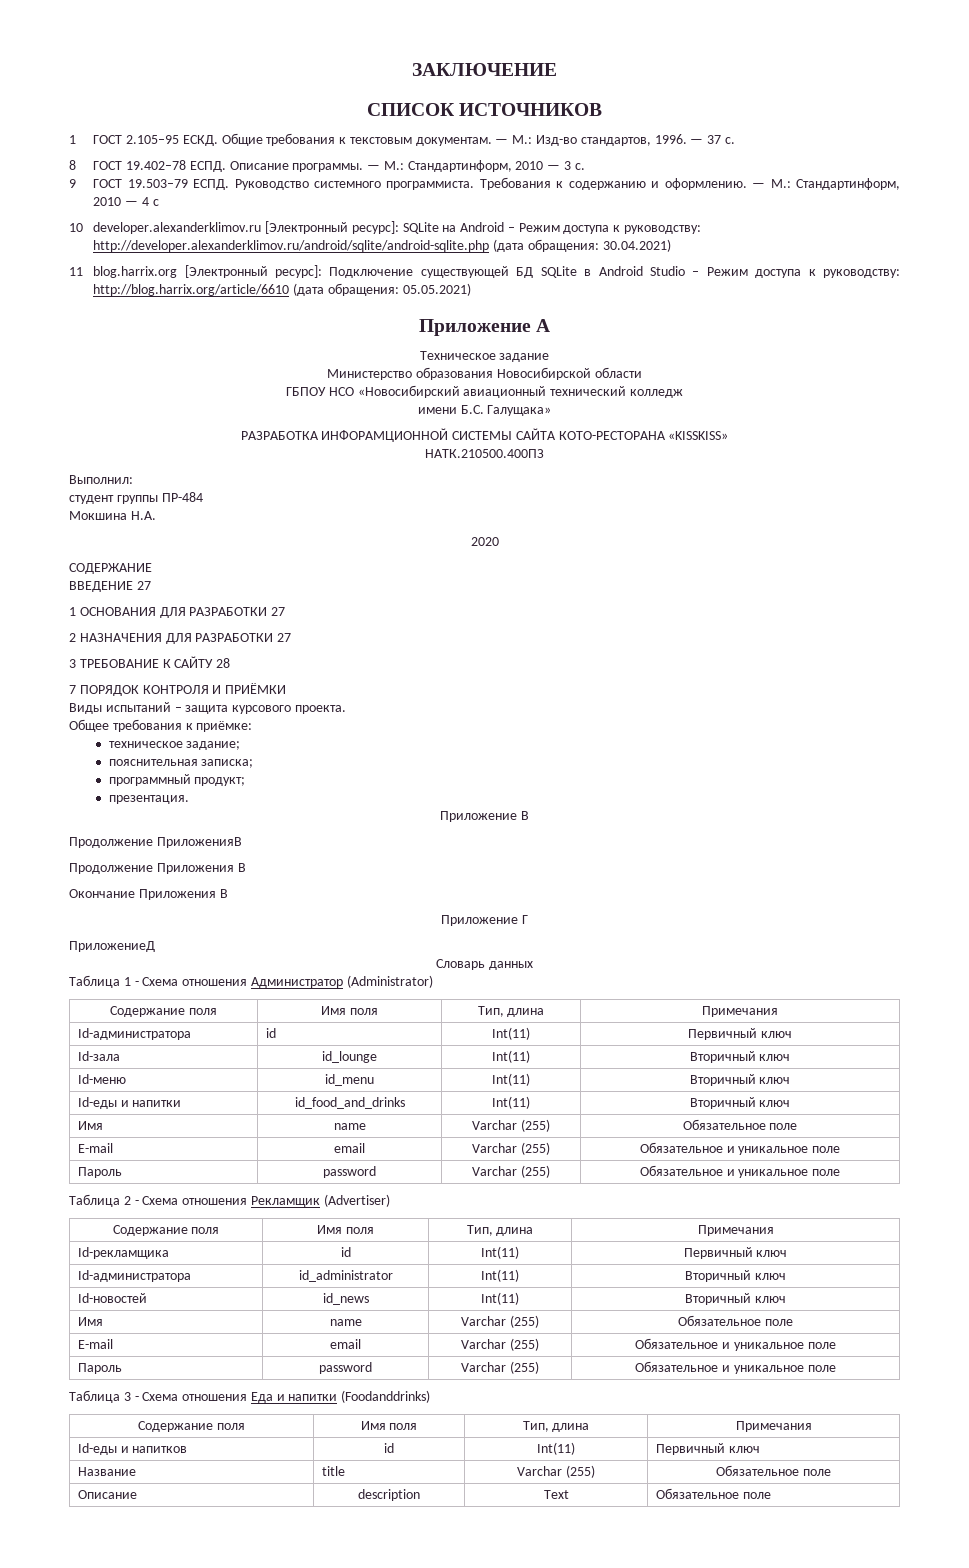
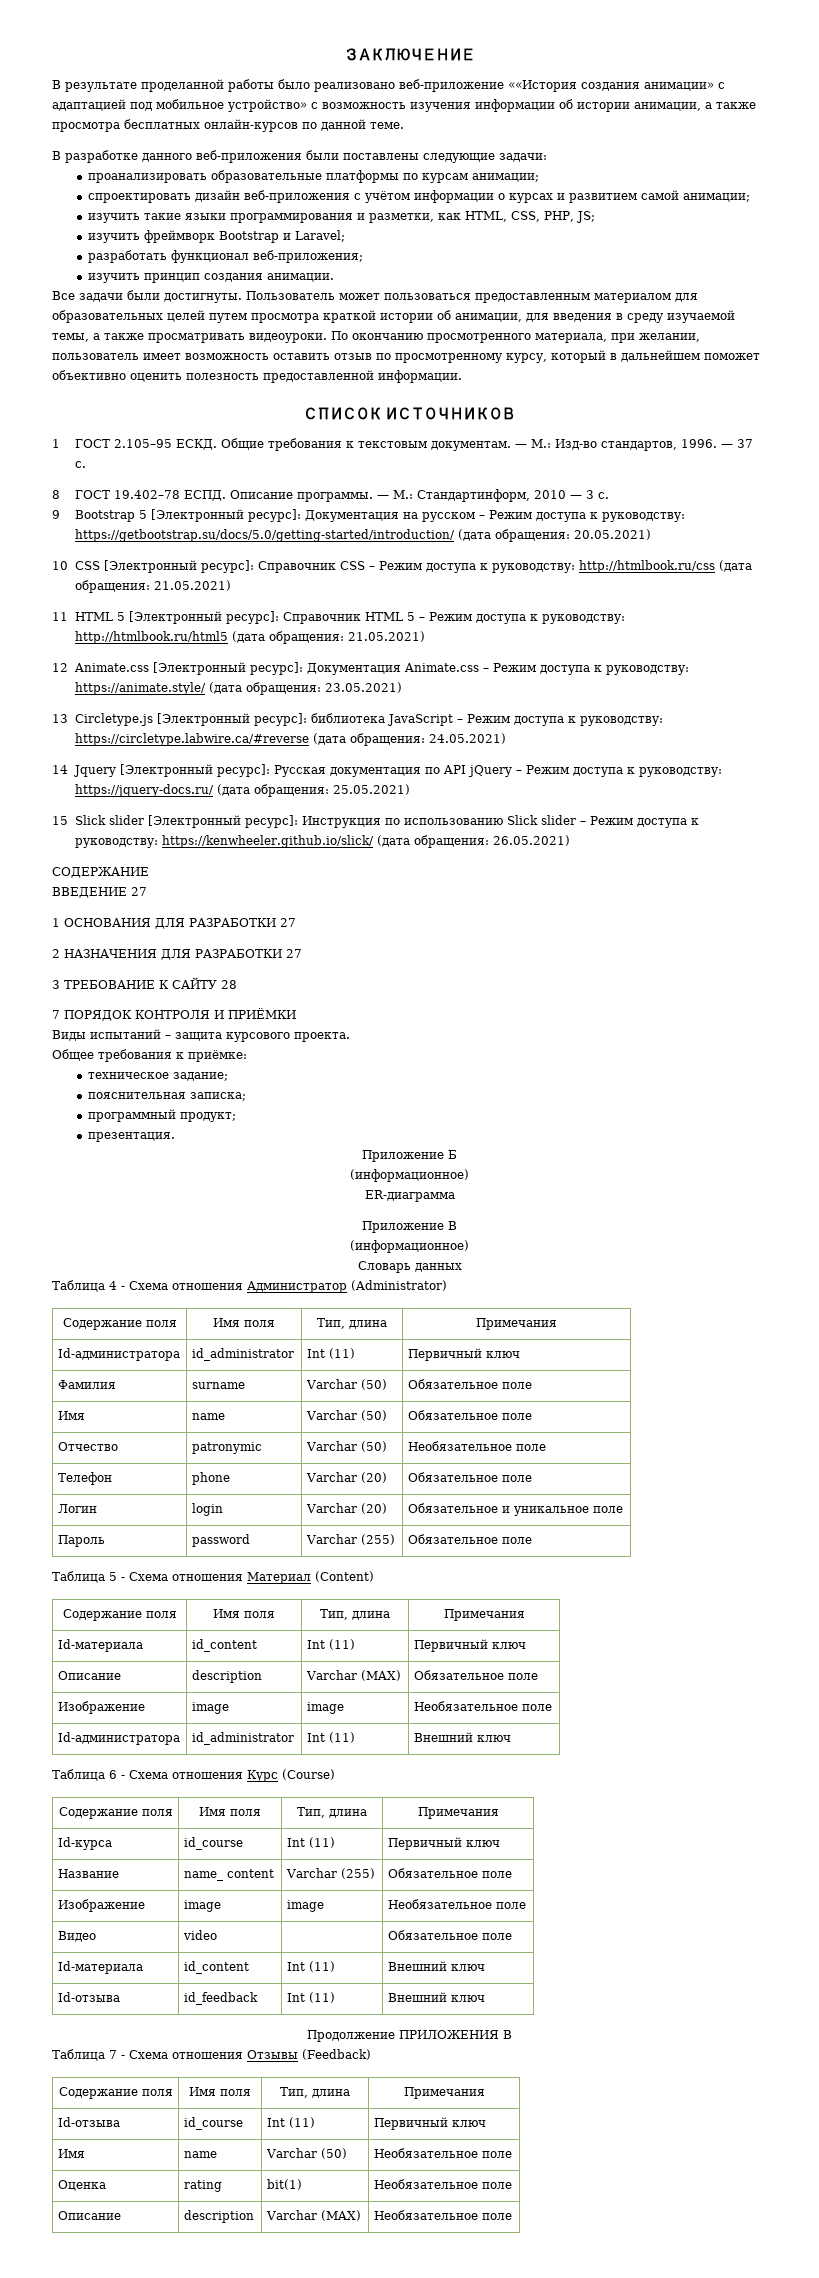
(557, 69) none -> [52,79,725,92] [52,99,756,112] [52,119,404,132] [52,150,547,163] [87,170,539,183] [87,190,750,203] [87,211,595,223] [87,230,345,243] [87,250,363,263] [87,273,334,283] [52,290,698,303] [52,310,735,323] [52,331,700,343] [52,350,760,363] [52,370,462,383] // В результате проделанной работы было реализовано веб-приложение ««История создания анимации» с адаптацией под мобильное устройство» с возможность изучения информации об истории анимации, а также просмотра бесплатных онлайн-курсов по данной теме. // В разработке данного веб-приложения были поставлены следующие задачи: // проанализировать образовательные платформы по курсам анимации; // спроектировать дизайн веб-приложения с учётом информации о курсах и развитием самой анимации; // изучить такие языки программирования и разметки, как HTML, CSS, PHP, JS; // изучить фреймворк Bootstrap и Laravel; // разработать функционал веб-приложения; // изучить принцип создания анимации. // Все задачи были достигнуты. Пользователь может пользоваться предоставленным материалом для образовательных целей путем просмотра краткой истории об анимации, для введения в среду изучаемой темы, а также просматривать видеоуроки. По окончанию просмотренного материала, при желании, пользователь имеет возможность оставить отзыв по просмотренному курсу, который в дальнейшем поможет объективно оценить полезность предоставленной информации.
[93,177,901,190] [93,197,159,206] [69,221,702,234] [93,239,671,252] [69,265,900,278] [93,283,471,296] [418,319,551,336] [419,351,550,362] [327,367,642,380] [286,385,683,398] [417,405,552,416] [240,428,729,442] [425,449,544,458] [69,475,133,484] [69,492,203,504] [69,511,156,520] [470,537,499,546] ГОСТ 19.503–79 ЕСПД. Руководство системного программиста. Требования к содержанию и оформлению. — М.: Стандартинформ, 2010 — 4 с // 10 developer.alexanderklimov.ru [Электронный ресурс]: SQLite на Android – Режим доступа к руководству: http://developer.alexanderklimov.ru/android/sqlite/android-sqlite.php (дата обращения: 30.04.2021) // 11 blog.harrix.org [Электронный ресурс]: Подключение существующей БД SQLite в Android Studio – Режим доступа к руководству: http://blog.harrix.org/article/6610 (дата обращения: 05.05.2021) // Приложение А // Техническое задание // Министерство образования Новосибирской области // ГБПОУ НСО «Новосибирский авиационный технический колледж // имени Б.С. Галущака» // РАЗРАБОТКА ИНФОРАМЦИОННОЙ СИСТЕМЫ САЙТА КОТО-РЕСТОРАНА «KISSKISS» // НАТК.210500.400ПЗ // Выполнил: // студент группы ПР-484 // Мокшина Н.А. // 2020 -> [74,509,685,522] [74,529,651,542] [52,560,752,573] [74,580,231,593] [52,611,625,624] [74,631,425,644] [52,662,689,675] [74,682,402,695] [52,713,663,726] [74,733,506,746] [52,764,722,777] [74,784,410,797] [52,815,699,828] [74,835,570,848] Bootstrap 5 [Электронный ресурс]: Документация на русском – Режим доступа к руководству: https://getbootstrap.su/docs/5.0/getting-started/introduction/ (дата обращения: 20.05.2021) // 10 CSS [Электронный ресурс]: Справочник CSS – Режим доступа к руководству: http://htmlbook.ru/css (дата обращения: 21.05.2021) // 11 HTML 5 [Электронный ресурс]: Справочник HTML 5 – Режим доступа к руководству: http://htmlbook.ru/html5 (дата обращения: 21.05.2021) // 12 Animate.css [Электронный ресурс]: Документация Animate.css – Режим доступа к руководству: https://animate.style/ (дата обращения: 23.05.2021) // 13 Circletype.js [Электронный ресурс]: библиотека JavaScript – Режим доступа к руководству: https://circletype.labwire.ca/#reverse (дата обращения: 24.05.2021) // 14 Jquery [Электронный ресурс]: Русская документация по API jQuery – Режим доступа к руководству: https://jquery-docs.ru/ (дата обращения: 25.05.2021) // 15 Slick slider [Электронный ресурс]: Инструкция по использованию Slick slider – Режим доступа к руководству: https://kenwheeler.github.io/slick/ (дата обращения: 26.05.2021)
[520,811,529,820] [69,837,242,848] [69,863,246,874] [69,889,228,900] [441,915,528,926] [69,941,155,952] В // Продолжение ПриложенияВ // Продолжение Приложения В // Окончание Приложения В // Приложение Г // ПриложениеД -> [448,1150,457,1159] [350,1169,469,1182] [364,1190,455,1202] [362,1221,457,1233] [350,1240,469,1253] Б // (информационное) // ER-диаграмма // Приложение В // (информационное)
[123,977,131,986] 1 -> [109,1281,117,1290] 4
[265,1028,276,1038] [492,1027,530,1040] [688,1028,792,1040] [77,1051,120,1061] [322,1051,377,1063] [492,1050,530,1063] [689,1051,791,1063] [77,1074,126,1084] [325,1074,374,1086] [492,1073,530,1086] [689,1074,791,1086] [77,1097,182,1109] [294,1097,405,1109] [492,1096,530,1109] [689,1097,791,1109] [77,1121,103,1130] [333,1123,366,1130] [472,1119,550,1132] [682,1119,798,1130] [77,1143,113,1153] [334,1143,365,1153] [472,1142,550,1155] [639,1142,841,1155] [77,1167,122,1178] [323,1166,376,1178] [472,1165,550,1178] [639,1165,841,1178] [69,1194,390,1207] [112,1225,220,1236] [317,1225,374,1234] [466,1225,534,1236] [697,1225,774,1236] [77,1247,169,1259] [340,1247,351,1257] [481,1246,519,1259] [683,1247,788,1259] [77,1270,191,1282] [298,1270,393,1282] [481,1269,519,1282] [685,1270,786,1282] [77,1293,147,1303] [322,1293,369,1305] [481,1292,519,1305] [685,1293,786,1305] [77,1317,103,1326] [329,1319,362,1326] [461,1315,539,1328] [678,1315,793,1326] [77,1339,113,1349] [330,1339,361,1349] [461,1338,539,1351] [635,1338,836,1351] [77,1363,122,1374] [319,1362,372,1374] [461,1361,539,1374] [635,1361,836,1374] [69,1390,431,1403] [138,1421,245,1432] [360,1421,418,1430] [522,1421,590,1432] [735,1421,812,1432] [77,1443,188,1455] [384,1443,394,1453] [537,1442,575,1455] id | Int(11) | Первичный ключ // Id-зала | id_lounge | Int(11) | Вторичный ключ // Id-меню | id_menu | Int(11) | Вторичный ключ // Id-еды и напитки | id_food_and_drinks | Int(11) | Вторичный ключ // Имя | name | Varchar (255) | Обязательное поле // E-mail | email | Varchar (255) | Обязательное и уникальное поле // Пароль | password | Varchar (255) | Обязательное и уникальное поле // Таблица 2 - Схема отношения Рекламщик (Advertiser) // Содержание поля | Имя поля | Тип, длина | Примечания // Id-рекламщика | id | Int(11) | Первичный ключ // Id-администратора | id_administrator | Int(11) | Вторичный ключ // Id-новостей | id_news | Int(11) | Вторичный ключ // Имя | name | Varchar (255) | Обязательное поле // E-mail | email | Varchar (255) | Обязательное и уникальное поле // Пароль | password | Varchar (255) | Обязательное и уникальное поле // Таблица 3 - Схема отношения Еда и напитки (Foodanddrinks) // Содержание поля | Имя поля | Тип, длина | Примечания // Id-еды и напитков | id | Int(11) -> [191,1348,294,1361] [306,1348,355,1359] [407,1348,520,1361] [57,1380,116,1389] [191,1382,245,1389] [305,1379,387,1390] [407,1379,532,1389] [57,1411,85,1420] [191,1413,225,1420] [305,1410,387,1421] [407,1410,532,1420] [57,1442,118,1451] [191,1442,262,1454] [305,1441,387,1452] [407,1441,546,1451] [57,1472,112,1485] [191,1472,230,1485] [305,1472,387,1483] [407,1472,532,1482] [57,1504,97,1513] [191,1503,223,1516] [305,1503,387,1514] [407,1503,623,1516] [57,1535,105,1547] [191,1534,250,1547] [305,1534,395,1545] [407,1534,532,1544] [52,1571,374,1584] [62,1609,177,1621] [213,1609,275,1618] [319,1609,390,1620] [443,1609,525,1621] [57,1639,143,1652] [191,1639,257,1652] [306,1639,355,1650] [413,1639,526,1652] [57,1671,121,1680] [191,1670,262,1683] [305,1670,401,1681] [413,1670,538,1680] [57,1701,145,1714] [191,1702,229,1714] [306,1702,344,1714] [413,1701,552,1711] [57,1732,180,1745] [191,1732,294,1745] [306,1732,355,1743] [413,1732,511,1742] [52,1769,335,1782] [58,1807,173,1819] [199,1807,261,1816] [297,1807,367,1818] [417,1807,499,1819] [57,1837,112,1850] [183,1837,243,1850] [286,1837,335,1848] id_administrator | Int (11) | Первичный ключ // Фамилия | surname | Varchar (50) | Обязательное поле // Имя | name | Varchar (50) | Обязательное поле // Отчество | patronymic | Varchar (50) | Необязательное поле // Телефон | phone | Varchar (20) | Обязательное поле // Логин | login | Varchar (20) | Обязательное и уникальное поле // Пароль | password | Varchar (255) | Обязательное поле // Таблица 5 - Схема отношения Материал (Content) // Содержание поля | Имя поля | Тип, длина | Примечания // Id-материала | id_content | Int (11) | Первичный ключ // Описание | description | Varchar (MAX) | Обязательное поле // Изображение | image | image | Необязательное поле // Id-администратора | id_administrator | Int (11) | Внешний ключ // Таблица 6 - Схема отношения Курс (Course) // Содержание поля | Имя поля | Тип, длина | Примечания // Id-курса | id_course | Int (11)
[321,1466,345,1476] [517,1465,595,1478] [716,1465,831,1476] [77,1490,137,1499] [358,1489,420,1501] [543,1490,569,1499] [655,1488,739,1499] title | Varchar (255) | Обязательное поле // Описание | description | Text | Обязательное -> [183,1869,274,1881] [285,1868,375,1879] [387,1868,512,1878] [57,1899,145,1912] [183,1900,221,1912] [286,1900,324,1912] [387,1899,526,1909] [57,1931,96,1942] [182,1930,217,1940] [387,1930,512,1940] [57,1961,143,1974] [183,1961,249,1974] [286,1961,335,1972] [387,1961,485,1971] [57,1992,120,2002] [183,1992,258,2005] [286,1992,335,2003] [387,1992,485,2002] [307,2030,512,2042] [52,2049,371,2061] [58,2087,173,2099] [189,2087,251,2096] [280,2087,350,2098] [403,2087,485,2099] [57,2117,120,2127] [183,2117,243,2130] [266,2117,315,2128] [373,2117,486,2130] [57,2149,85,2158] [183,2151,217,2158] [265,2148,347,2159] [373,2148,512,2158] [57,2180,106,2191] [183,2180,222,2192] [266,2179,302,2190] [373,2179,512,2189] [57,2211,121,2220] [183,2210,254,2223] [265,2210,361,2221] [373,2210,478,2220] name_ content | Varchar (255) | Обязательное поле // Изображение | image | image | Необязательное поле // Видео | video | | Обязательное поле // Id-материала | id_content | Int (11) | Внешний ключ // Id-отзыва | id_feedback | Int (11) | Внешний ключ // Продолжение ПРИЛОЖЕНИЯ В // Таблица 7 - Схема отношения Отзывы (Feedback) // Содержание поля | Имя поля | Тип, длина | Примечания // Id-отзыва | id_course | Int (11) | Первичный ключ // Имя | name | Varchar (50) | Необязательное поле // Оценка | rating | bit(1) | Необязательное поле // Описание | description | Varchar (MAX) | Необязательное

